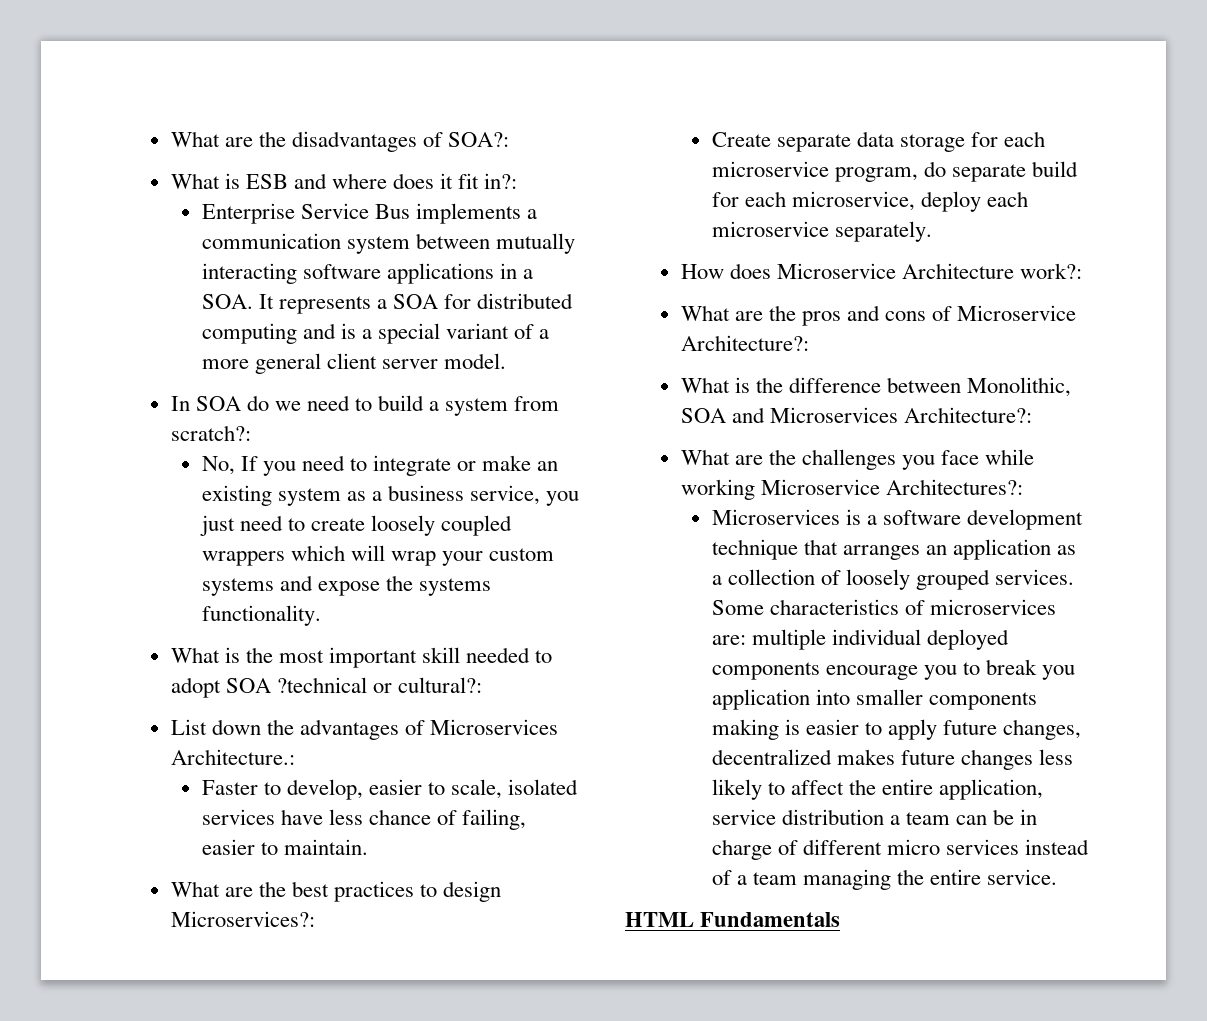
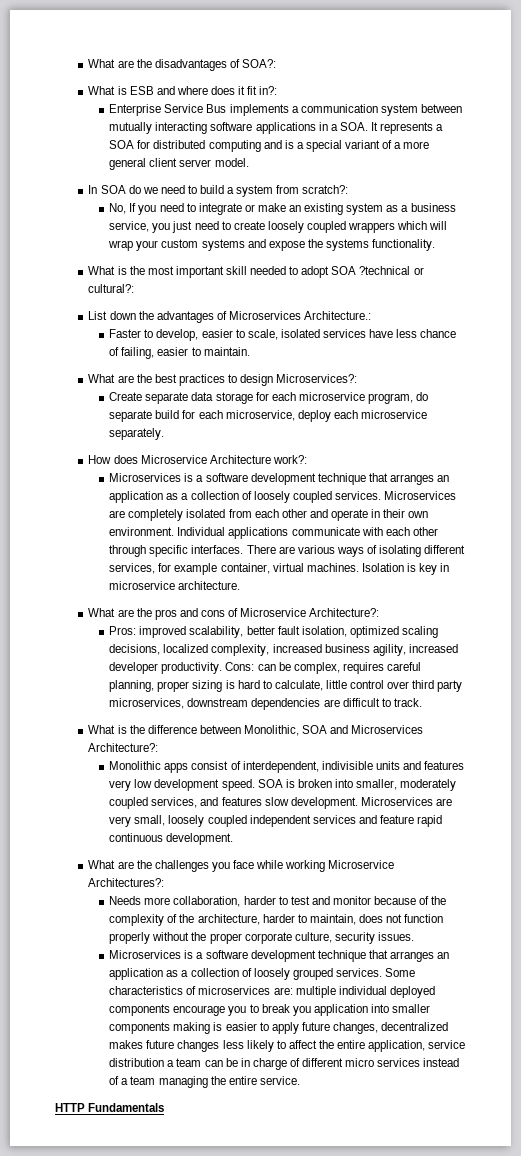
(1083, 271) none -> [109,473,450,485] [109,491,457,503] [109,509,429,521] [109,527,438,539] [109,545,466,557] [109,563,450,575] [109,581,241,590] // Microservices is a software development technique that arranges an application as a collection of loosely coupled services. Microservices are completely isolated from each other and operate in their own environment. Individual applications communicate with each other through specific interfaces. There are various ways of isolating different services, for example container, virtual machines. Isolation is key in microservice architecture.
(809, 343) none -> [109,626,438,638] [109,644,458,656] [109,662,421,674] [109,680,463,692] [109,698,422,710] // Pros: improved scalability, better fault isolation, optimized scaling decisions, localized complexity, increased business agility, increased developer productivity. Cons: can be complex, requires careful planning, proper sizing is hard to calculate, little control over third party microservices, downstream dependencies are difficult to track.
(1033, 415) none -> [109,761,465,773] [109,779,457,791] [109,797,452,809] [109,815,443,827] [109,833,234,845] // Monolithic apps consist of interdependent, indivisible units and features very low development speed. SOA is broken into smaller, moderately coupled services, and features slow development. Microservices are very small, loosely coupled independent services and feature rapid continuous development.
(1023, 487) none -> [109,896,447,907] [109,914,444,926] [109,932,414,944] // Needs more collaboration, harder to test and monitor because of the complexity of the architecture, harder to maintain, does not function properly without the proper corporate culture, security issues.
[625,912,694,927] HTML -> [55,1103,85,1112] HTTP

